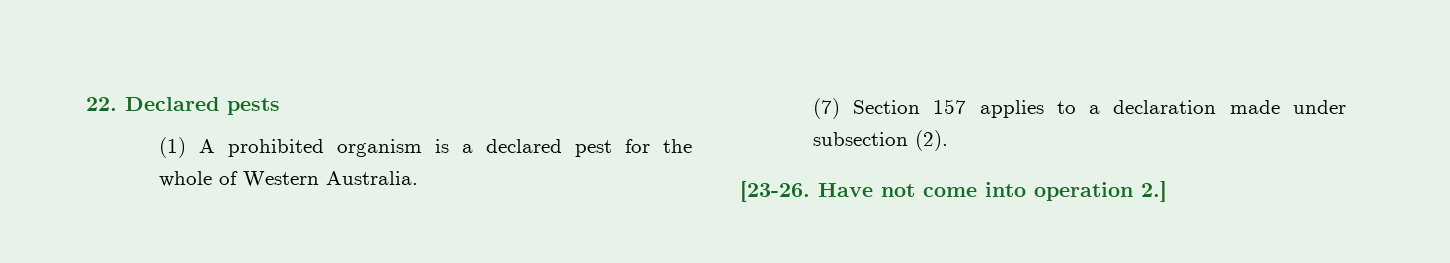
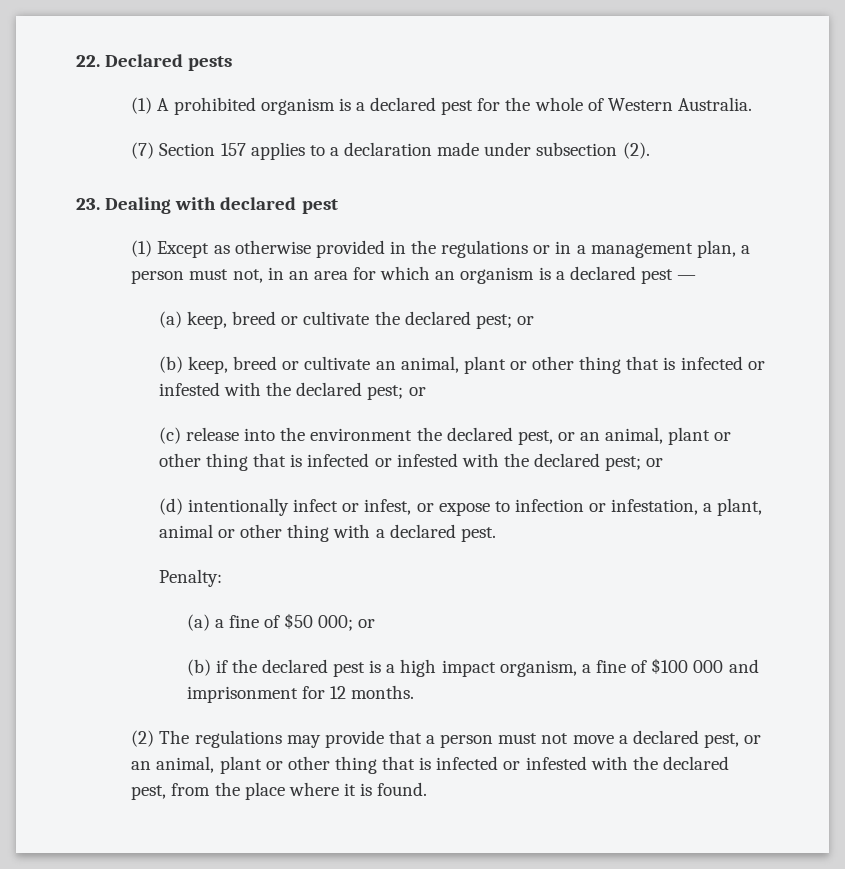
[740,181,1167,202] [23-26. Have not come into operation 2.] -> [76,197,338,214] [131,240,750,258] [131,266,697,284] [158,311,534,329] [158,356,765,374] [158,382,426,400] [158,427,732,445] [158,453,664,471] [158,498,763,516] [158,524,496,542] [158,569,222,587] [186,613,376,631] [186,658,759,677] [186,685,414,703] [131,730,762,748] [131,756,729,774] [131,782,428,800] 23. Dealing with declared pest // (1) Except as otherwise provided in the regulations or in a management plan, a person must not, in an area for which an organism is a declared pest — // (a) keep, breed or cultivate the declared pest; or // (b) keep, breed or cultivate an animal, plant or other thing that is infected or infested with the declared pest; or // (c) release into the environment the declared pest, or an animal, plant or other thing that is infected or infested with the declared pest; or // (d) intentionally infect or infest, or expose to infection or infestation, a plant, animal or other thing with a declared pest. // Penalty: // (a) a fine of $50 000; or // (b) if the declared pest is a high impact organism, a fine of $100 000 and imprisonment for 12 months. // (2) The regulations may provide that a person must not move a declared pest, or an animal, plant or other thing that is infected or infested with the declared pest, from the place where it is found.

